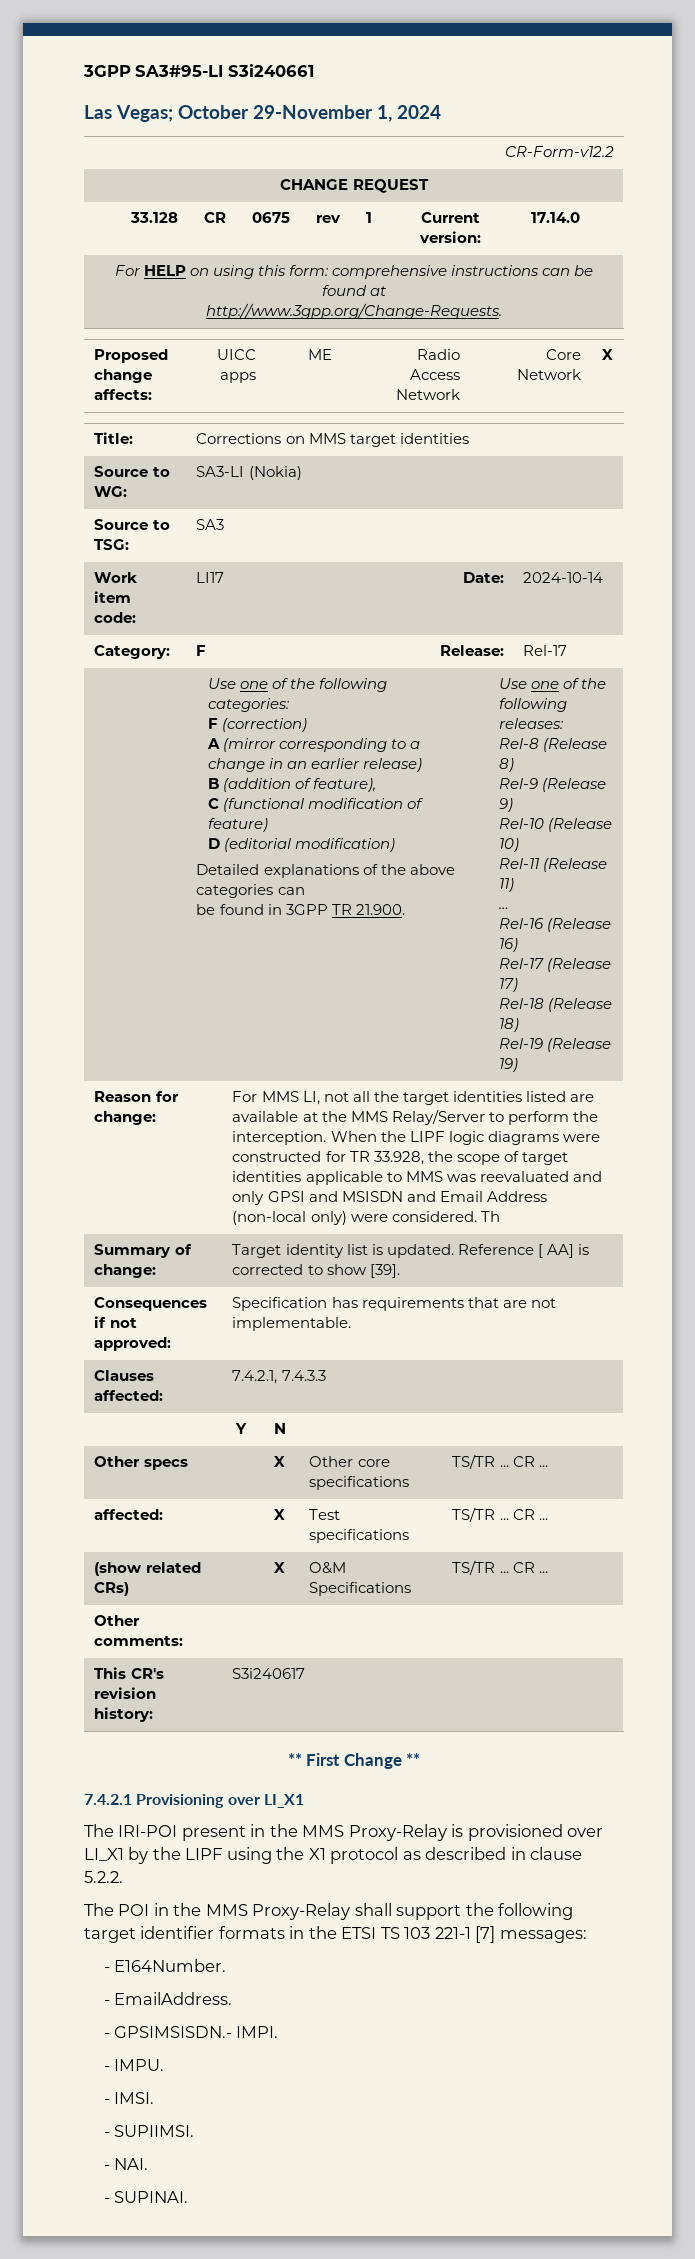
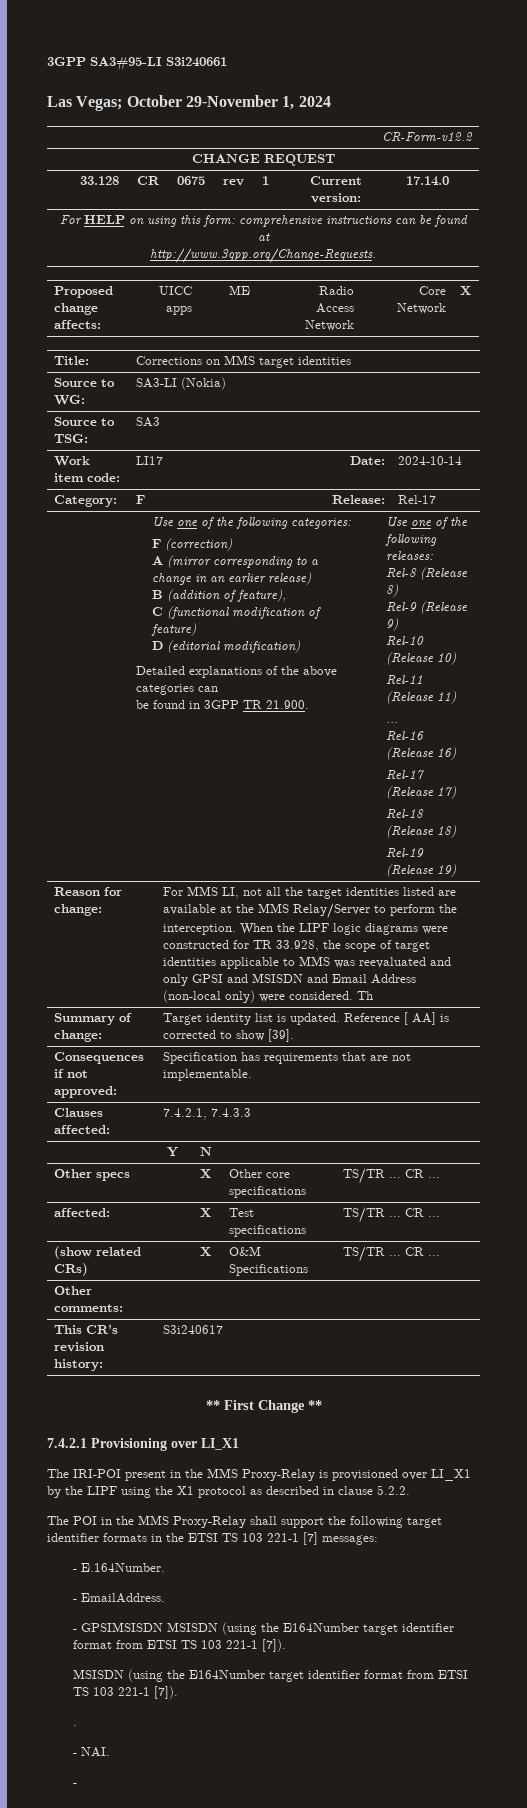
[114,1959,227,1972] E164Number. -> [80,1563,165,1572] E.164Number.
[114,2026,279,2038] [103,2059,165,2071] [103,2092,155,2104] [103,2125,195,2137] GPSIMSISDN.- IMPI. // - IMPU. // - IMSI. // - SUPIIMSI. -> [80,1622,454,1635] [72,1639,286,1652] [72,1669,468,1682] [72,1686,178,1699] [72,1725,77,1726] GPSIMSISDN MSISDN (using the E164Number target identifier format from ETSI TS 103 221-1 [7]). // MSISDN (using the E164Number target identifier format from ETSI TS 103 221-1 [7]). // .
[114,2191,189,2203] SUPINAI. -> (77, 1784) none

